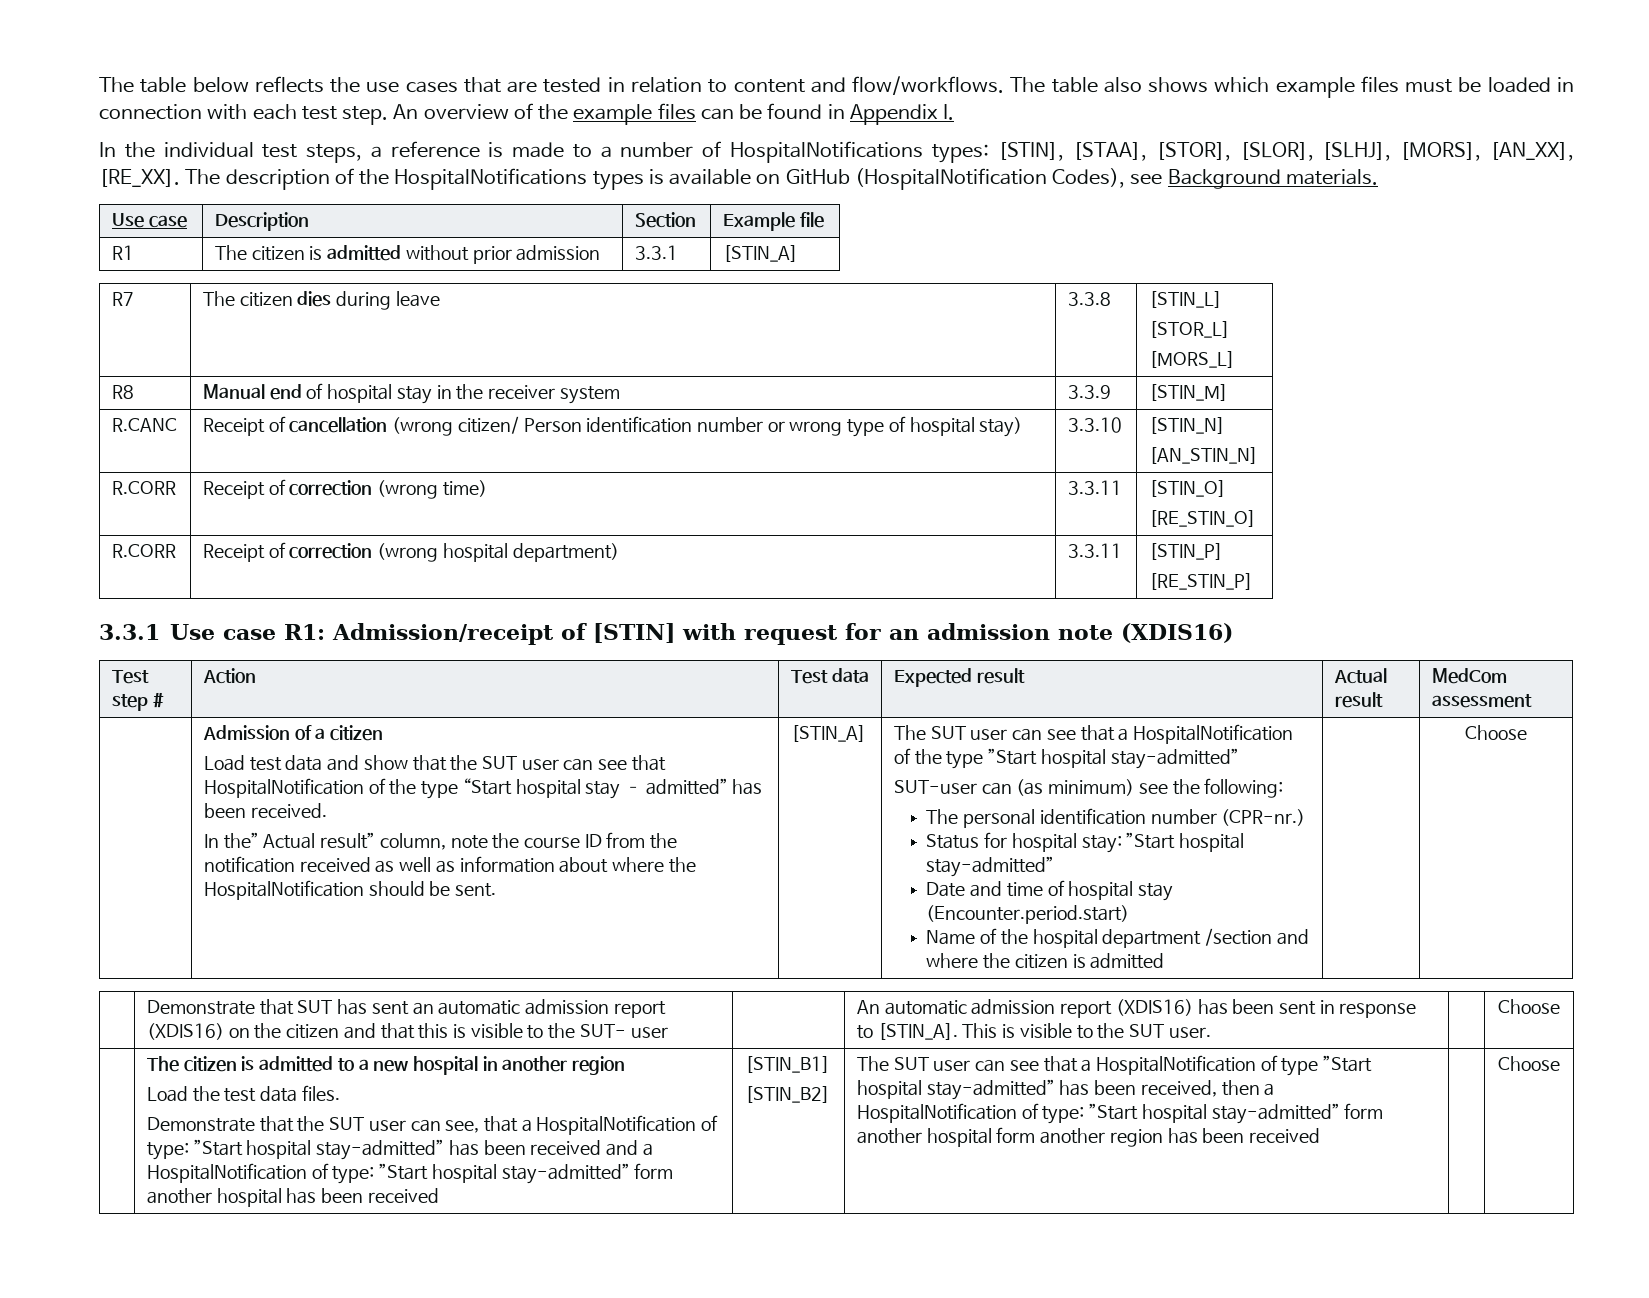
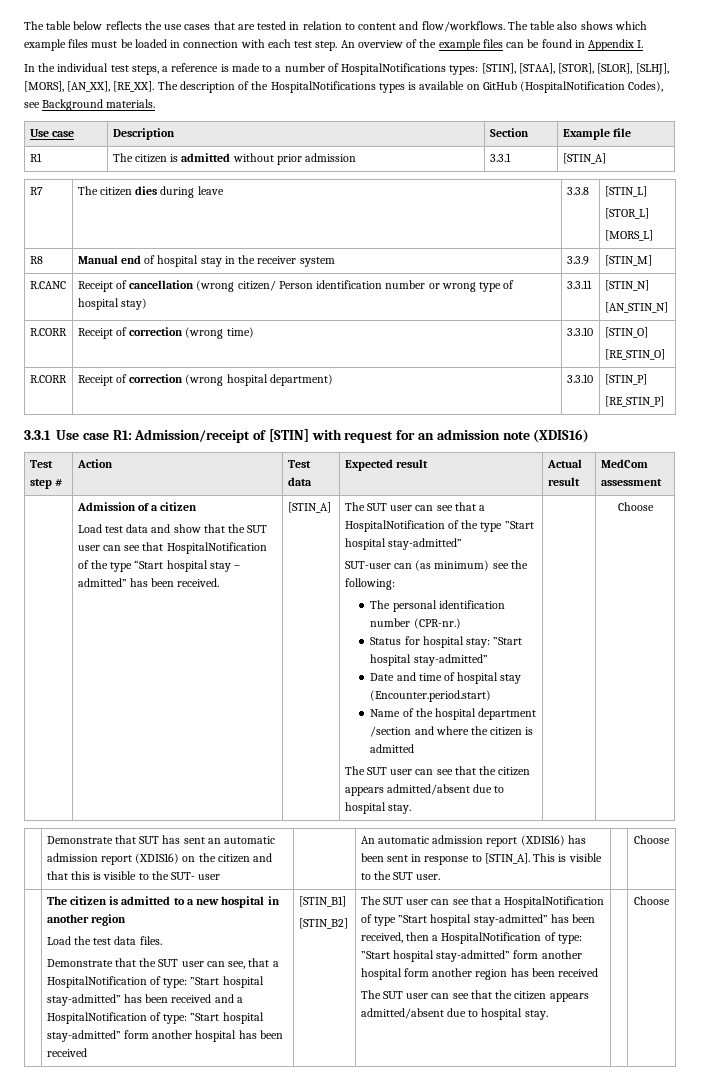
[1067,417,1122,433] 3.3.10 -> [566,280,592,289] 3.3.11
[1067,480,1122,495] 3.3.11 -> [566,327,593,336] 3.3.10
[1067,543,1122,558] 3.3.11 -> [566,374,593,383] 3.3.10
[203,832,678,850] [203,856,696,873] [203,880,497,900] // In the” Actual result” column, note the course ID from the notification received as well as information about where the HospitalNotification should be sent. -> (220, 582) none
(1165, 961) none -> [344,766,531,776] [344,784,505,796] [344,802,411,814] // The SUT user can see that the citizen appears admitted/absent due to hospital stay.
(1320, 1135) none -> [360,990,589,1002] [360,1008,548,1020] // The SUT user can see that the citizen appears admitted/absent due to hospital stay.

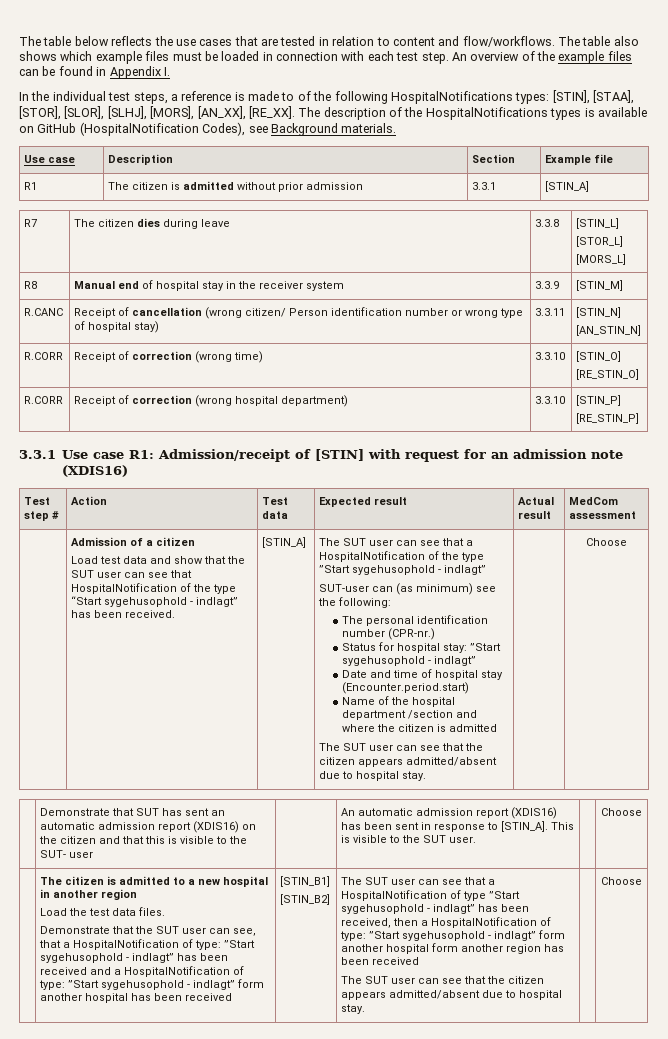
[275,63,339,72] a number of -> [297,91,388,104] of the following
[166,560,241,572] [77,578,127,587] hospital stay – admitted” -> [104,597,239,607] sygehusophold - indlagt”
[344,538,462,550] hospital stay-admitted” -> [352,565,487,575] sygehusophold - indlagt”
[370,654,488,666] hospital stay-admitted” -> [342,656,477,666] sygehusophold - indlagt”
[222,976,264,988] [46,994,121,1006] hospital stay-admitted” -> [40,953,175,963] sygehusophold - indlagt”
[222,1012,264,1024] [46,1030,121,1042] hospital stay-admitted” -> [101,980,236,990] sygehusophold - indlagt”
[430,914,548,926] hospital stay-admitted” -> [341,904,476,914] sygehusophold - indlagt”
[392,950,511,962] hospital stay-admitted” -> [402,931,537,941] sygehusophold - indlagt”

